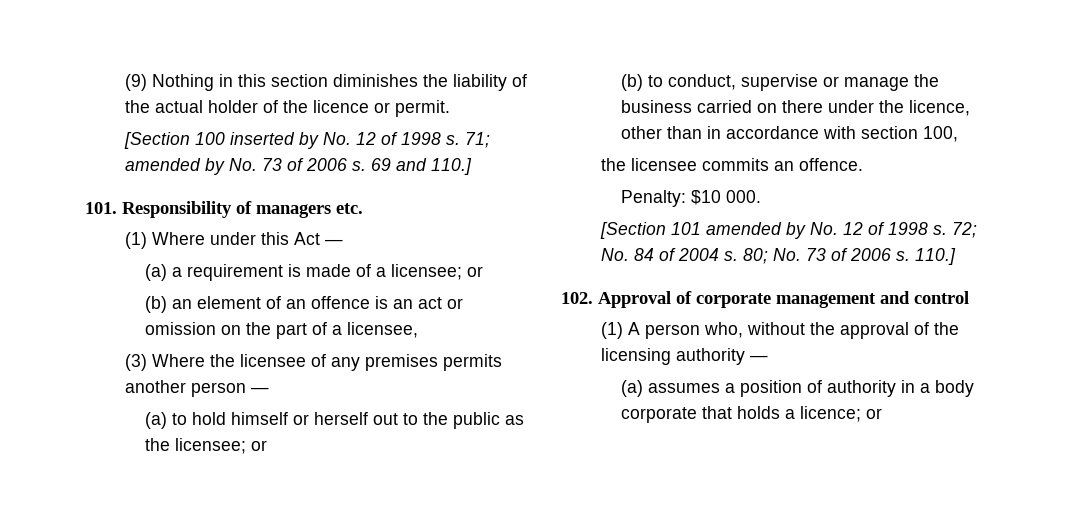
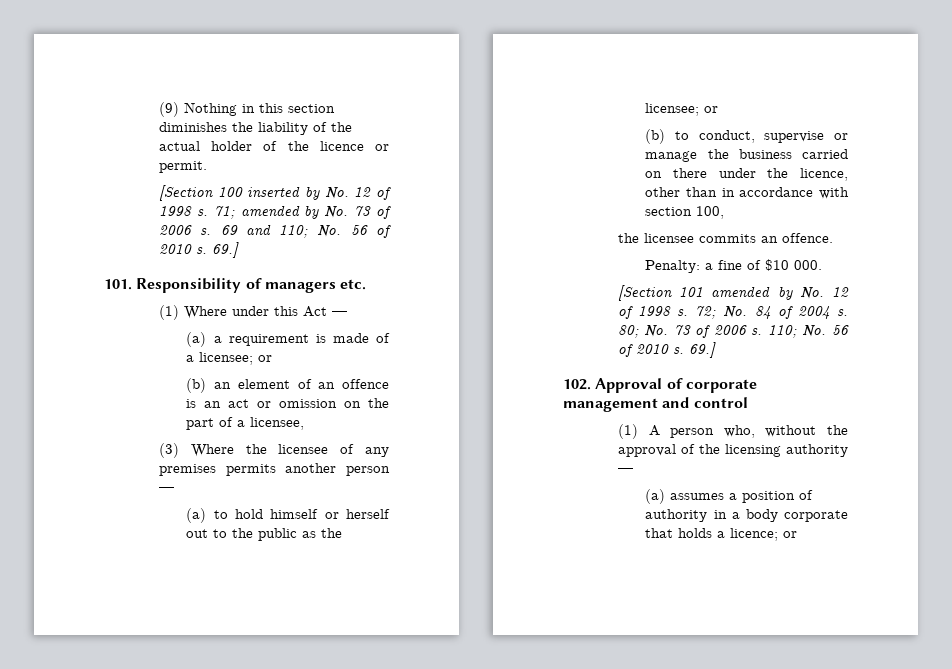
[430,158,472,175] 110.] -> [279,225,391,238] [158,242,239,258] 110; No. 56 of 2010 s. 69.]
(686, 198) none -> [705,260,762,270] a fine of
[914,248,956,265] 110.] -> [767,325,849,338] [617,342,716,358] 110; No. 56 of 2010 s. 69.]

